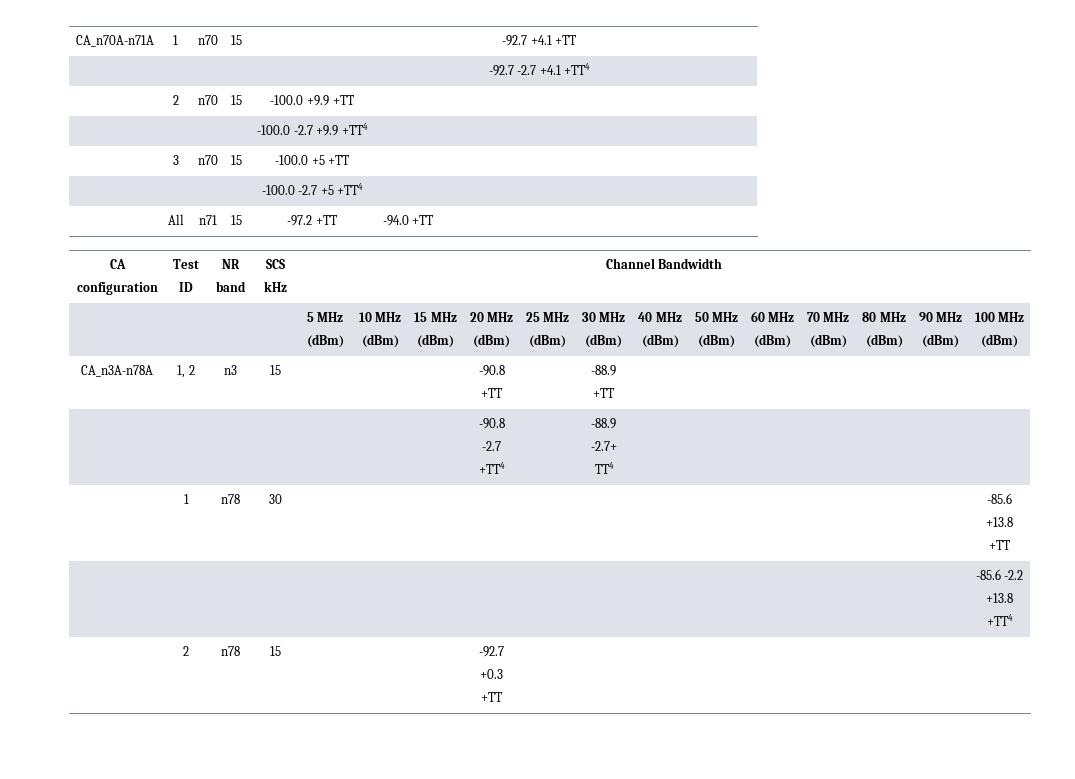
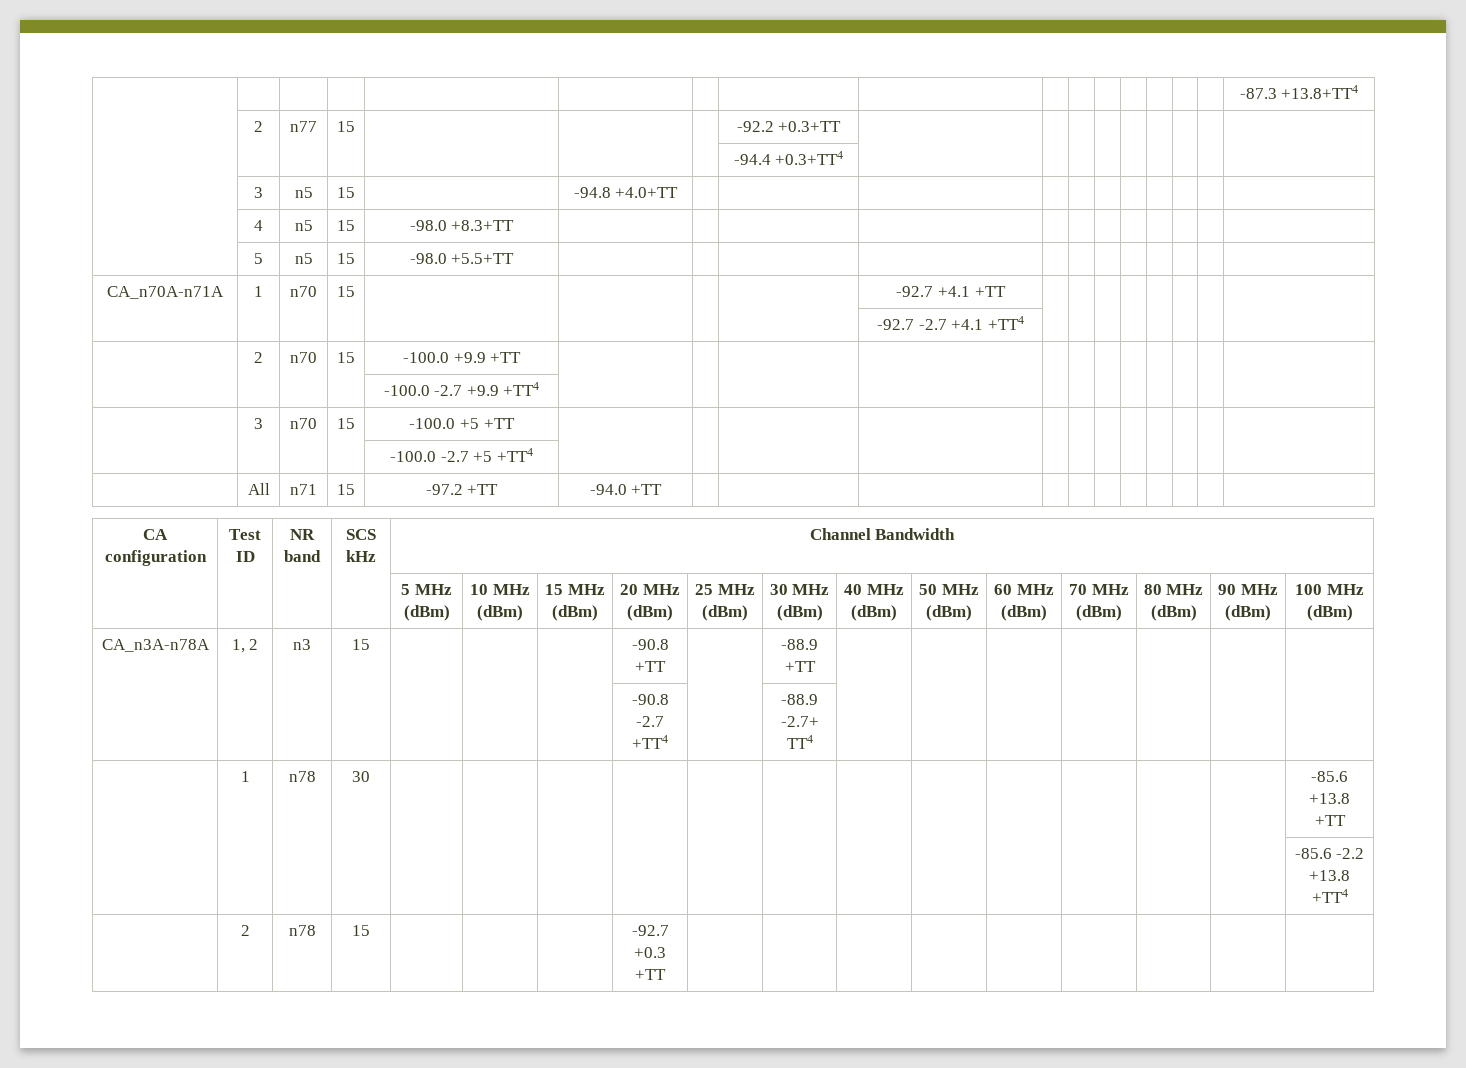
(76, 41) none -> [1239,85,1359,99] [254,121,263,132] [290,121,317,132] [337,121,355,132] [736,121,842,132] [733,151,844,165] [254,187,263,198] [294,187,313,198] [337,187,355,198] [573,187,679,198] [254,220,263,231] [294,220,313,231] [337,220,355,231] [409,220,515,231] [254,253,263,264] [294,253,313,264] [337,253,355,264] [409,253,515,264] | | | | | | | | | | | | | | | | -87.3 +13.8+TT4 // | 2 | n77 | 15 | | | | -92.2 +0.3+TT | | | | | | | | | // | | | | | | | -94.4 +0.3+TT4 | | | | | | | | | // | 3 | n5 | 15 | | -94.8 +4.0+TT | | | | | | | | | | | // | 4 | n5 | 15 | -98.0 +8.3+TT | | | | | | | | | | | | // | 5 | n5 | 15 | -98.0 +5.5+TT | | | | | | | | | | | | //

